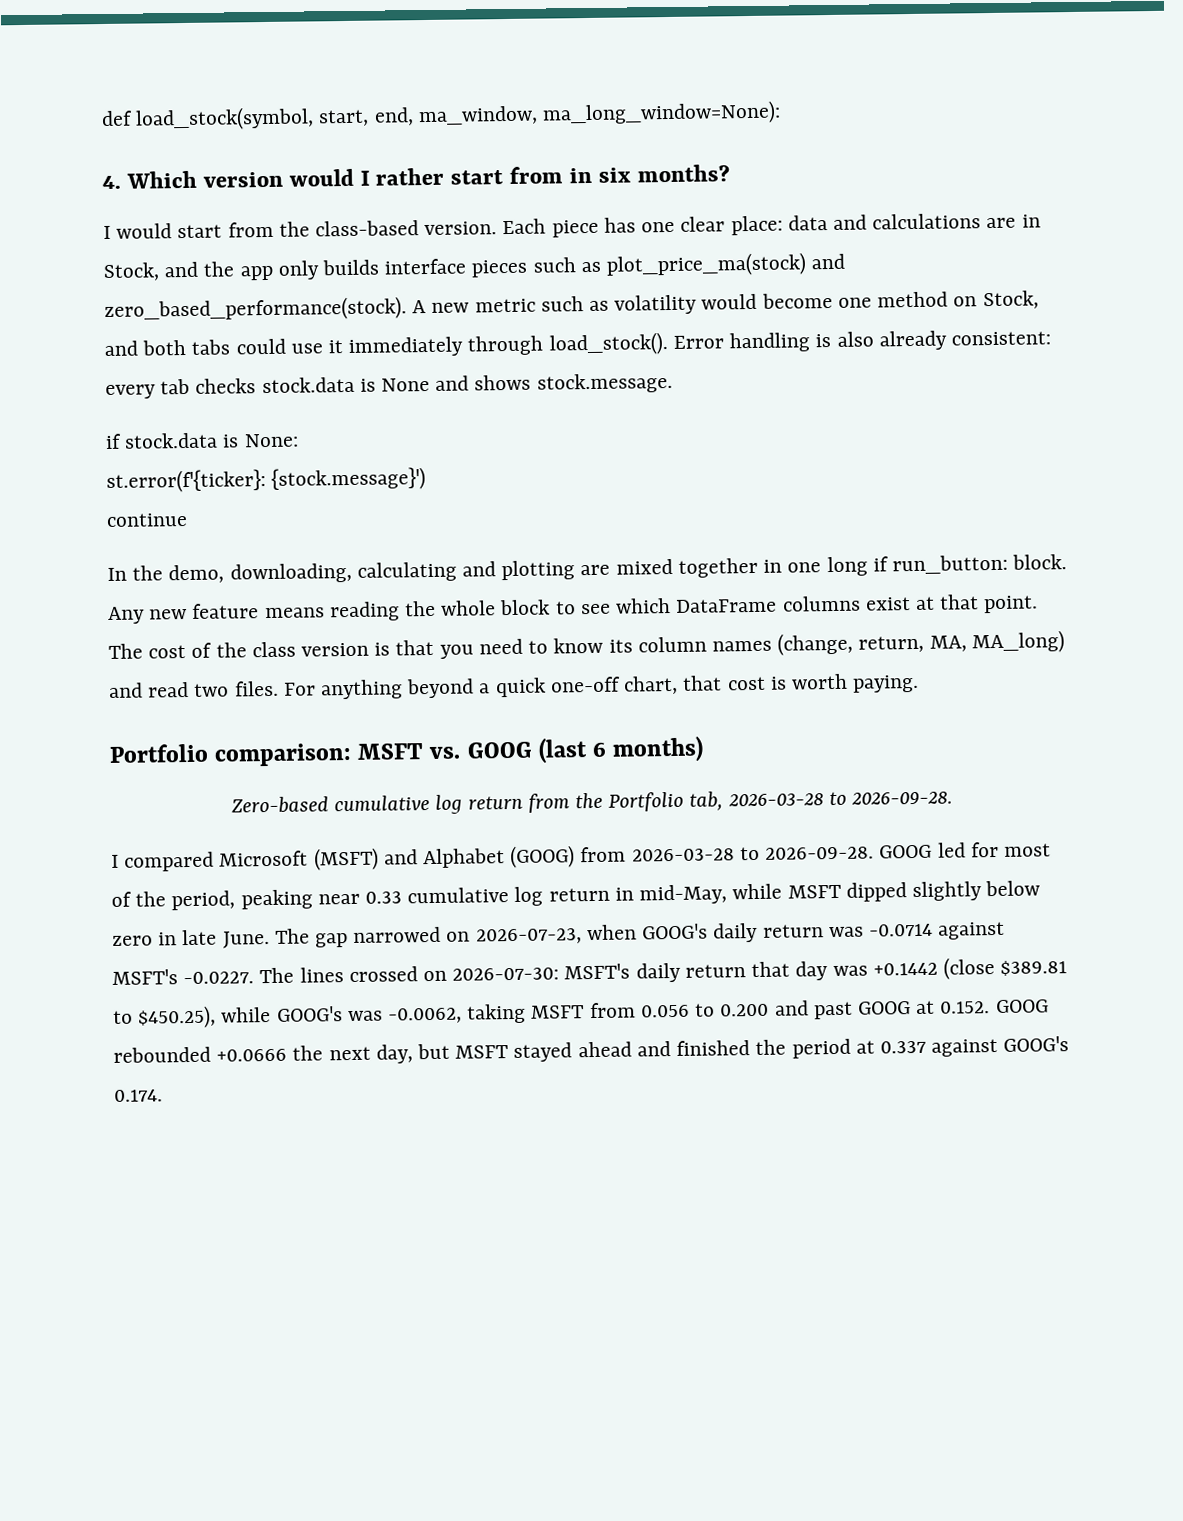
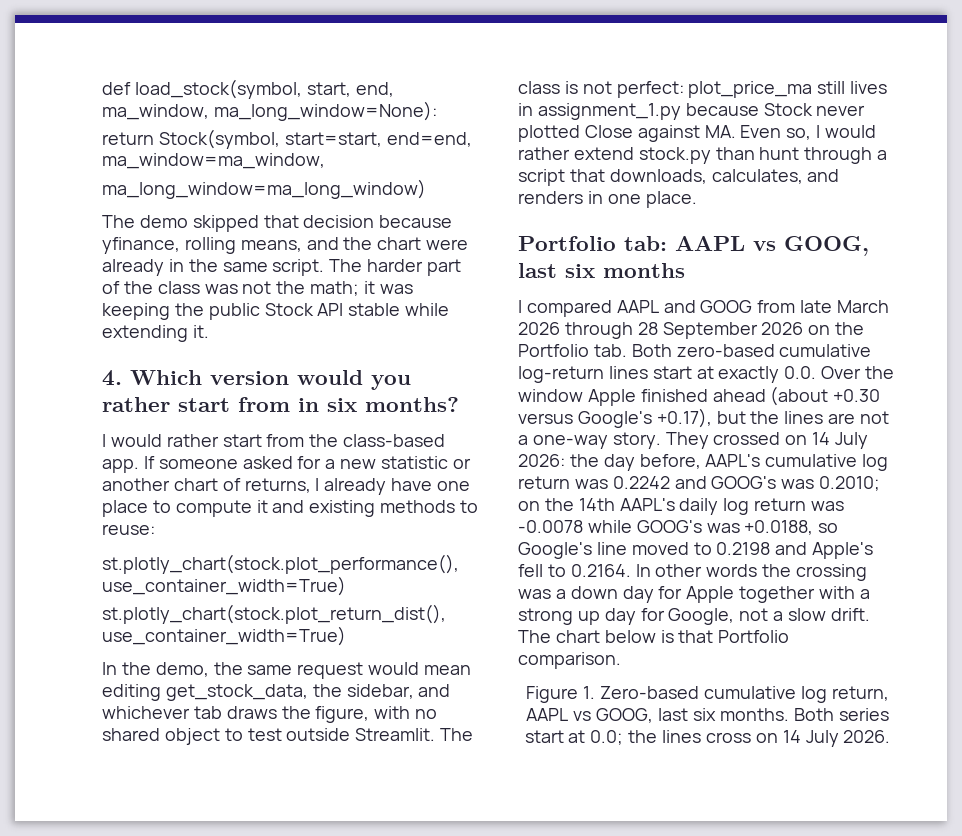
(782, 113) none -> [102,129,472,149] [102,153,325,169] [102,179,426,199] [102,215,453,232] [102,237,469,254] [102,259,462,276] [102,281,413,296] [102,303,450,320] [102,325,209,342] // return Stock(symbol, start=start, end=end, ma_window=ma_window, // ma_long_window=ma_long_window) // The demo skipped that decision because yfinance, rolling means, and the chart were already in the same script. The harder part of the class was not the math; it was keeping the public Stock API stable while extending it.
[359,170,370,186] I -> [371,375,411,390] you
(173, 231) none -> [166,434,219,447] rather
[424,213,1041,238] [103,252,846,282] [104,290,1039,323] [104,330,1051,357] [105,372,673,399] [105,432,299,449] [106,467,427,493] [106,512,188,527] [107,554,1068,584] [108,594,1039,624] [108,630,1065,659] [109,673,920,700] [109,735,705,767] [230,791,954,814] [111,841,1051,872] [111,880,1041,911] [112,921,1006,949] [112,957,1068,985] [113,999,1049,1029] [113,1036,1070,1064] [114,1089,163,1102] version. Each piece has one clear place: data and calculations are in Stock, and the app only builds interface pieces such as plot_price_ma(stock) and zero_based_performance(stock). A new metric such as volatility would become one method on Stock, and both tabs could use it immediately through load_stock(). Error handling is also already consistent: every tab checks stock.data is None and shows stock.message. // if stock.data is None: // st.error(f'{ticker}: {stock.message}') // continue // In the demo, downloading, calculating and plotting are mixed together in one long if run_button: block. Any new feature means reading the whole block to see which DataFrame columns exist at that point. The cost of the class version is that you need to know its column names (change, return, MA, MA_long) and read two files. For anything beyond a quick one-off chart, that cost is worth paying. // Portfolio comparison: MSFT vs. GOOG (last 6 months) // Zero-based cumulative log return from the Portfolio tab, 2026-03-28 to 2026-09-28. // I compared Microsoft (MSFT) and Alphabet (GOOG) from 2026-03-28 to 2026-09-28. GOOG led for most of the period, peaking near 0.33 cumulative log return in mid-May, while MSFT dipped slightly below zero in late June. The gap narrowed on 2026-07-23, when GOOG's daily return was -0.0714 against MSFT's -0.0227. The lines crossed on 2026-07-30: MSFT's daily return that day was +0.1442 (close $389.81 to $450.25), while GOOG's was -0.0062, taking MSFT from 0.056 to 0.200 and past GOOG at 0.152. GOOG rebounded +0.0666 the next day, but MSFT stayed ahead and finished the period at 0.337 against GOOG's 0.174. -> [102,456,471,473] [102,478,471,495] [102,500,479,517] [102,524,155,535] [102,554,459,574] [102,576,346,596] [102,604,446,624] [102,626,346,646] [102,662,472,679] [102,684,451,701] [102,706,438,723] [102,728,474,745] [518,81,888,98] [518,103,866,120] [518,125,877,142] [518,147,888,164] [518,169,840,186] [518,191,697,208] [518,236,869,256] [518,263,685,278] [518,300,890,317] [518,322,865,339] [518,344,872,357] [518,366,895,383] [518,386,881,406] [518,408,890,428] [518,432,869,449] [518,454,889,471] [518,476,881,491] [518,498,845,515] [518,520,839,535] [518,542,874,559] [518,564,868,581] [518,586,870,603] [518,608,870,625] [518,630,790,643] [518,652,621,669] [526,686,889,703] [526,708,889,723] [524,730,891,747] app. If someone asked for a new statistic or another chart of returns, I already have one place to compute it and existing methods to reuse: // st.plotly_chart(stock.plot_performance(), use_container_width=True) // st.plotly_chart(stock.plot_return_dist(), use_container_width=True) // In the demo, the same request would mean editing get_stock_data, the sidebar, and whichever tab draws the figure, with no shared object to test outside Streamlit. The class is not perfect: plot_price_ma still lives in assignment_1.py because Stock never plotted Close against MA. Even so, I would rather extend stock.py than hunt through a script that downloads, calculates, and renders in one place. // Portfolio tab: AAPL vs GOOG, last six months // I compared AAPL and GOOG from late March 2026 through 28 September 2026 on the Portfolio tab. Both zero-based cumulative log-return lines start at exactly 0.0. Over the window Apple finished ahead (about +0.30 versus Google's +0.17), but the lines are not a one-way story. They crossed on 14 July 2026: the day before, AAPL's cumulative log return was 0.2242 and GOOG's was 0.2010; on the 14th AAPL's daily log return was -0.0078 while GOOG's was +0.0188, so Google's line moved to 0.2198 and Apple's fell to 0.2164. In other words the crossing was a down day for Apple together with a strong up day for Google, not a slow drift. The chart below is that Portfolio comparison. // Figure 1. Zero-based cumulative log return, AAPL vs GOOG, last six months. Both series start at 0.0; the lines cross on 14 July 2026.

